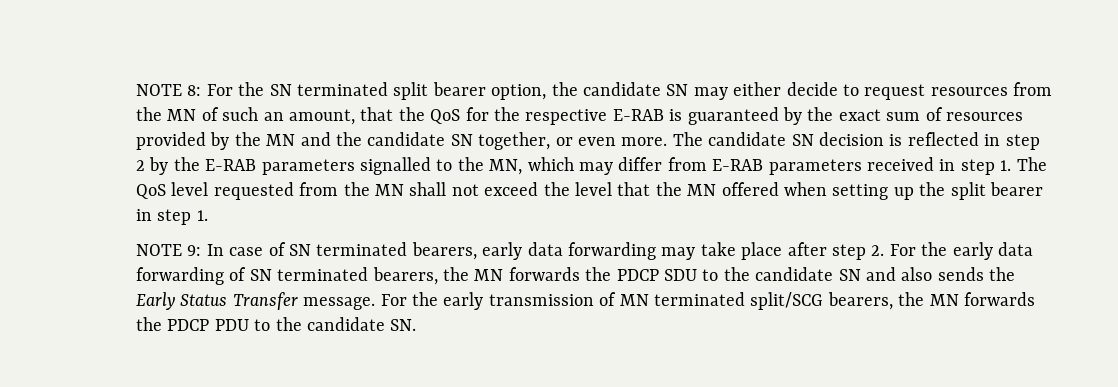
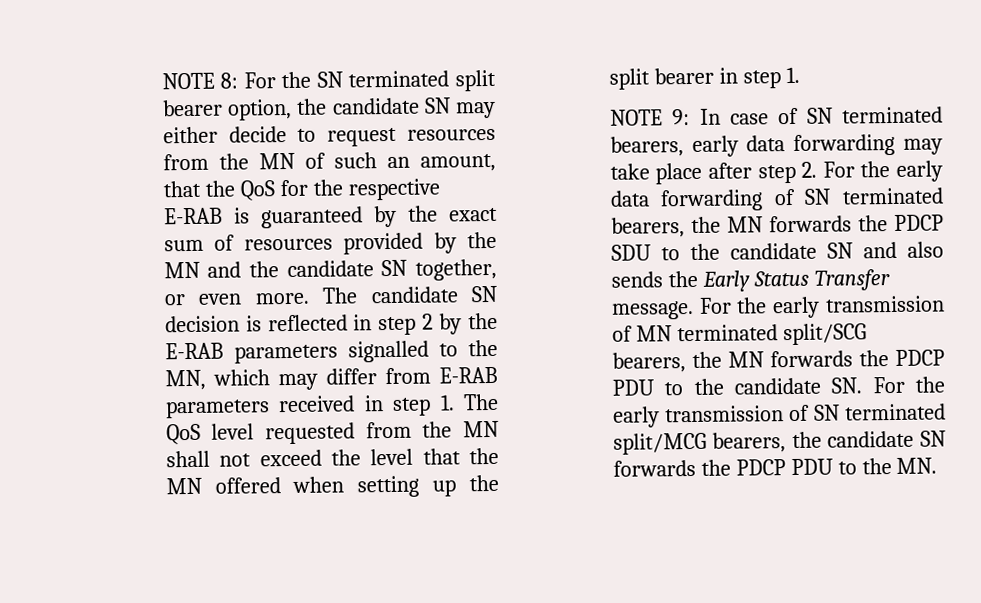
(417, 325) none -> [872,376,945,394] [612,403,946,428] [612,430,946,455] [612,457,938,477] For the early transmission of SN terminated split/MCG bearers, the candidate SN forwards the PDCP PDU to the MN.

